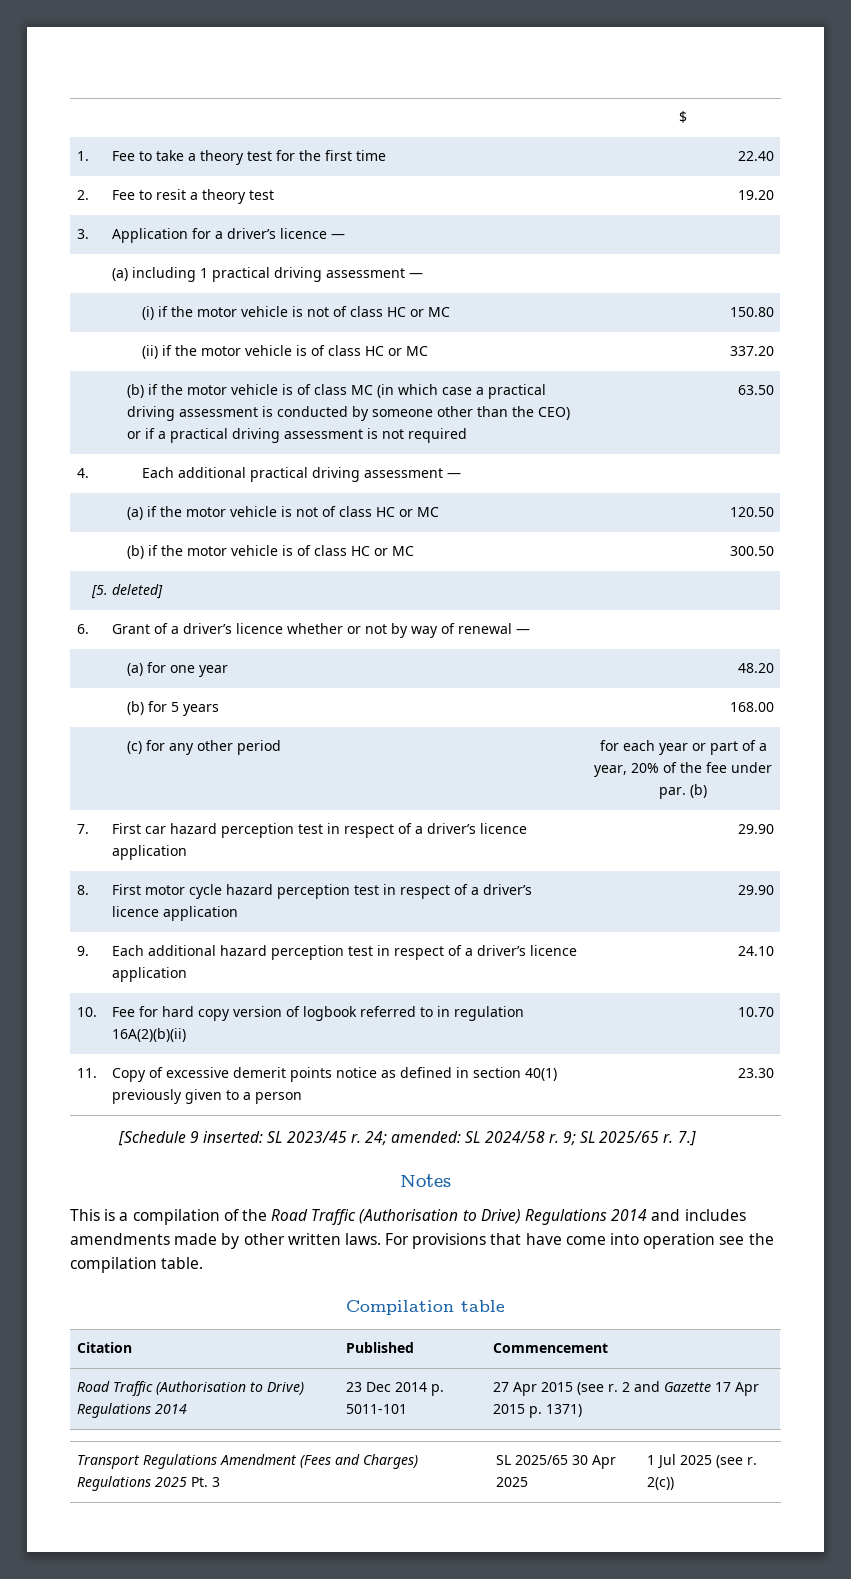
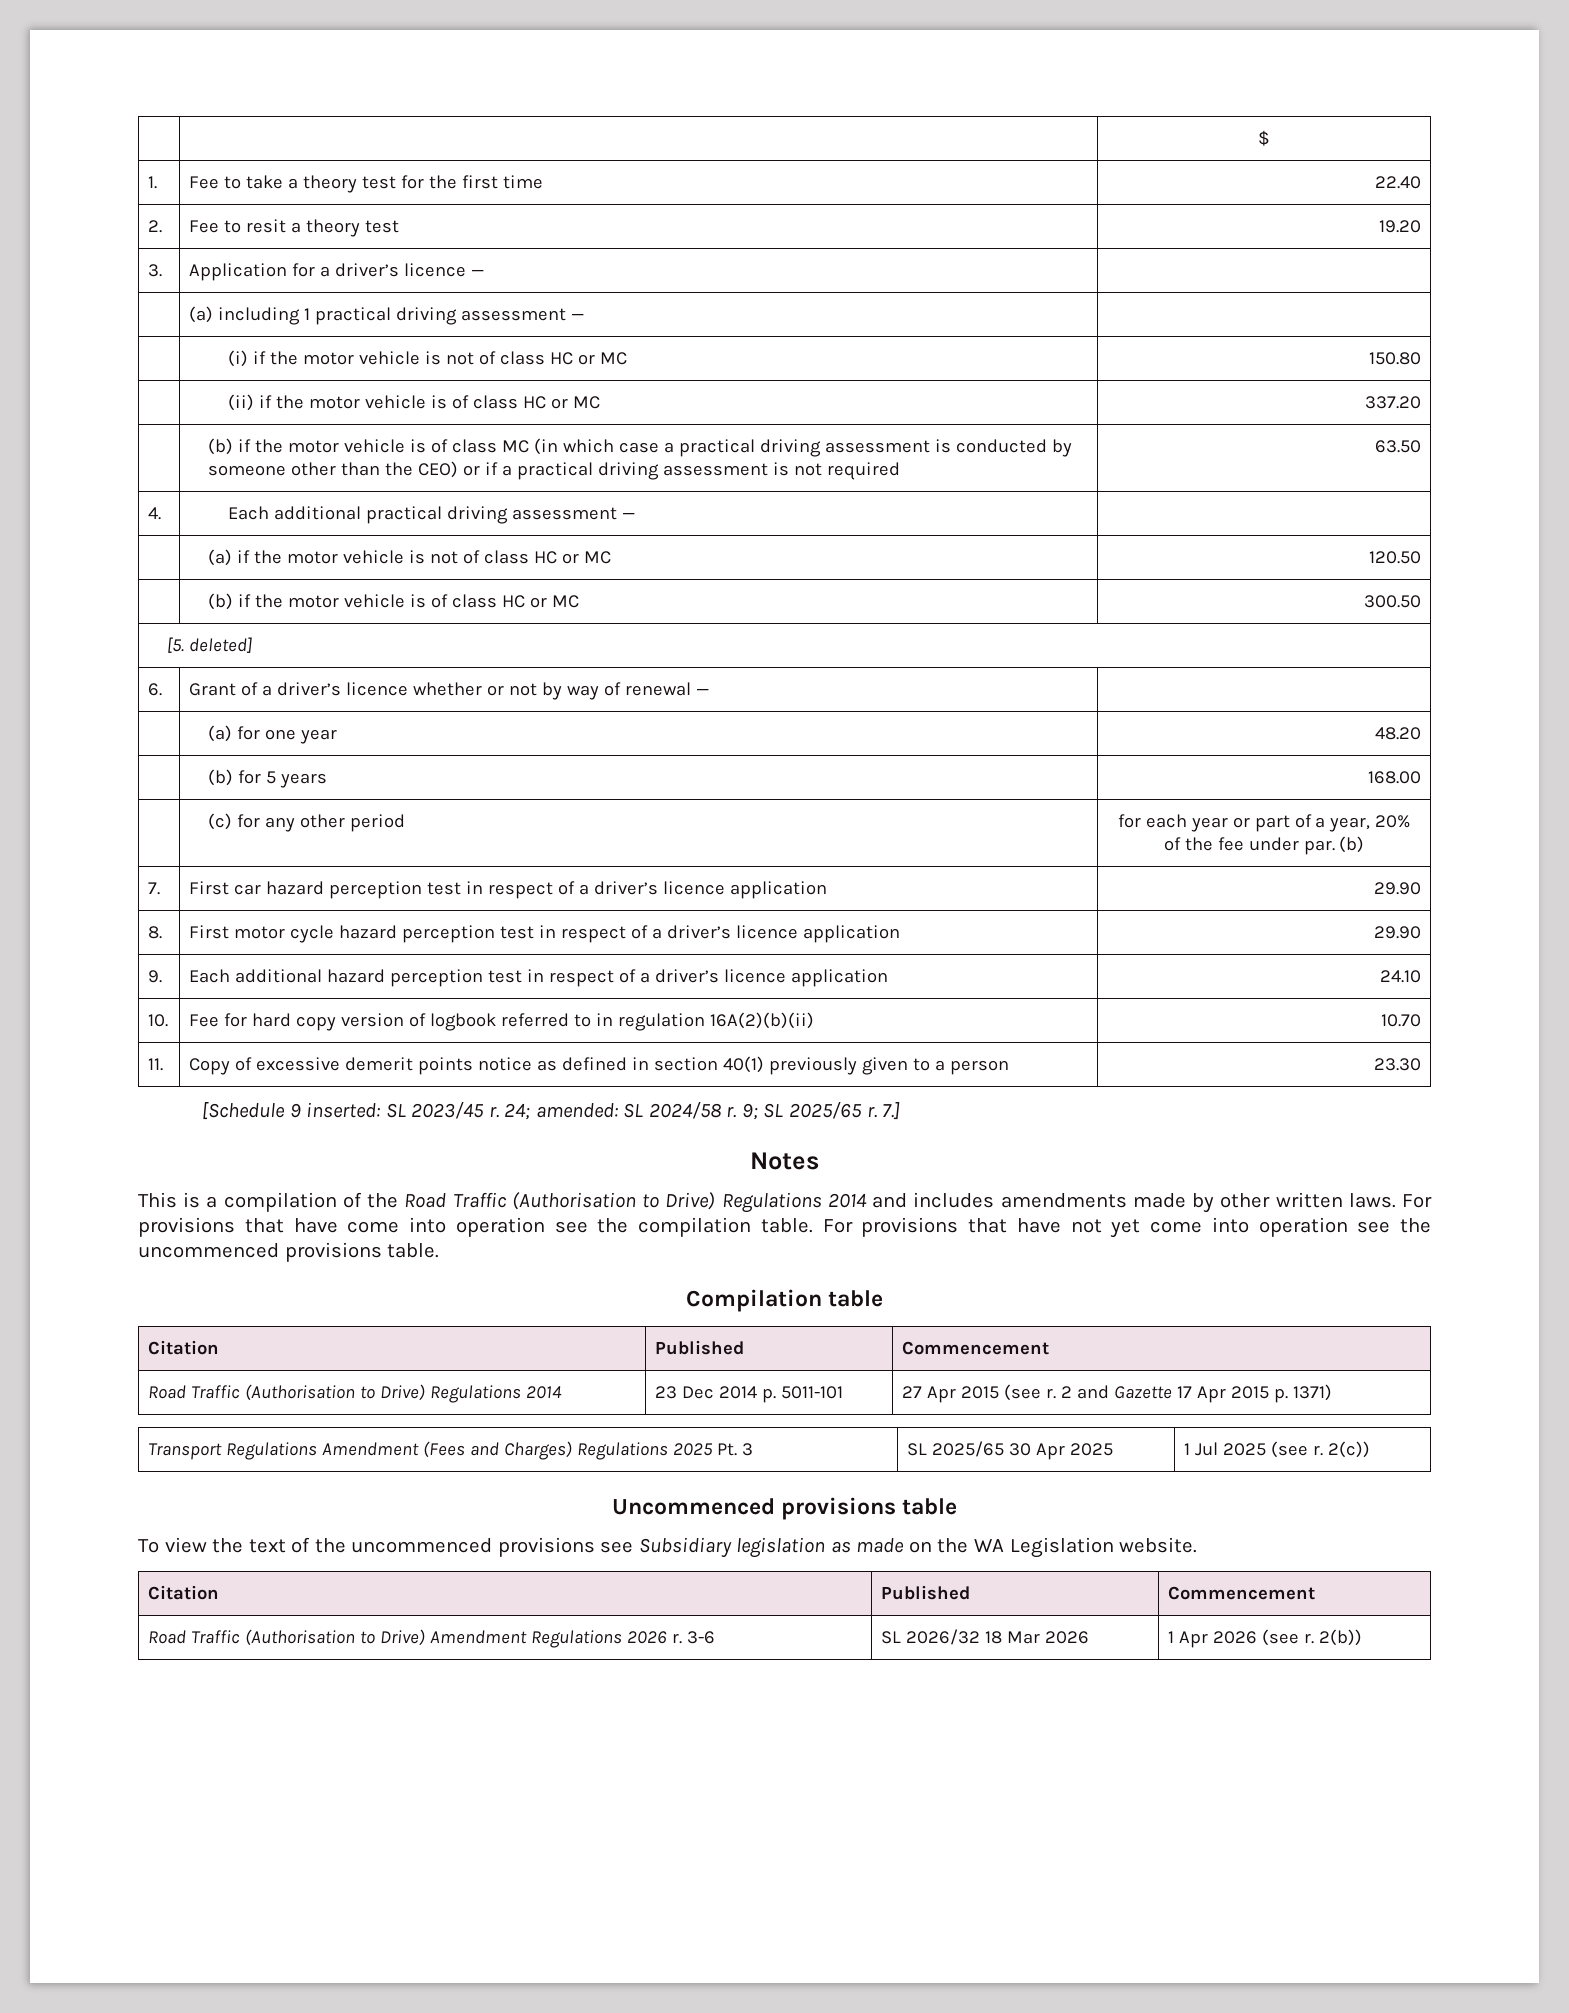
(204, 1263) none -> [822,1217,1431,1238] [138,1242,440,1262] For provisions that have not yet come into operation see the uncommenced provisions table.
(675, 1483) none -> [611,1497,958,1520] [138,1537,1198,1558] [148,1585,220,1600] [881,1585,971,1600] [1168,1586,1316,1600] [148,1629,716,1648] [881,1629,1090,1645] [1168,1629,1363,1648] // Uncommenced provisions table // To view the text of the uncommenced provisions see Subsidiary legislation as made on the WA Legislation website. // Citation | Published | Commencement // Road Traffic (Authorisation to Drive) Amendment Regulations 2026 r. 3-6 | SL 2026/32 18 Mar 2026 | 1 Apr 2026 (see r. 2(b))

